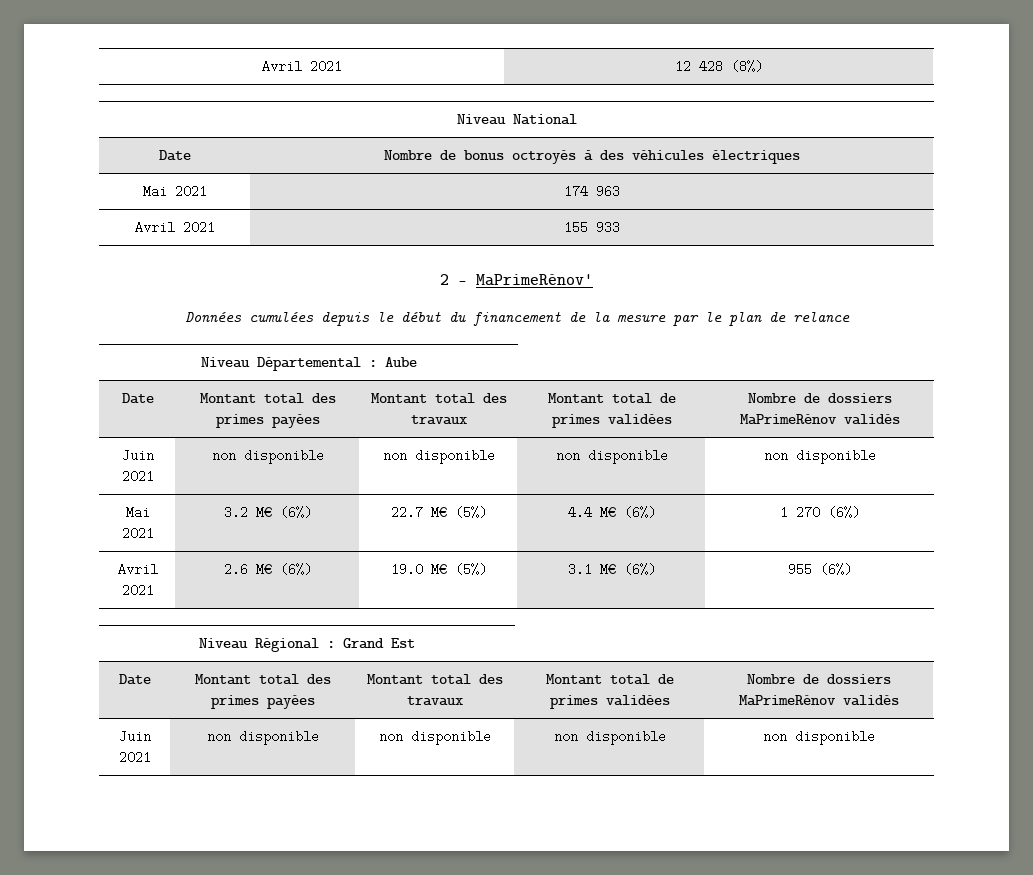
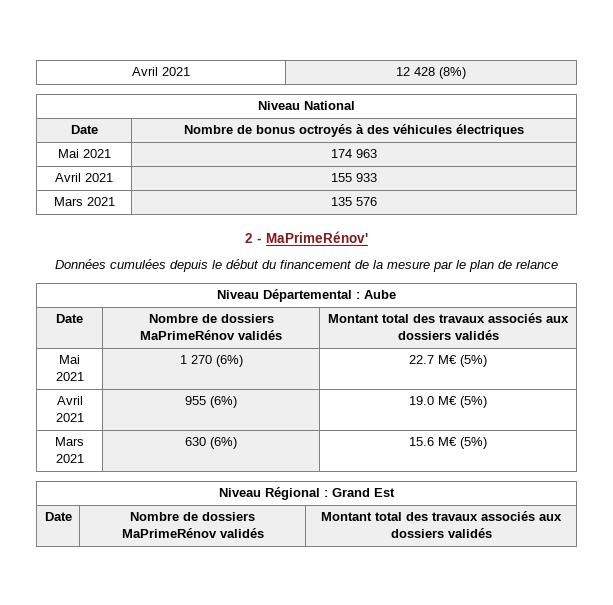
(620, 227) none -> [53,197,115,206] [330,197,377,206] // Mars 2021 | 135 576
[199,393,336,404] [215,414,320,428] [370,393,507,404] [410,415,467,425] [547,393,676,404] [551,414,672,428] [747,393,892,403] [739,414,900,425] [121,449,154,462] [121,470,154,483] [211,449,324,464] [382,449,495,464] [555,449,668,464] [763,449,876,464] [125,506,150,519] [121,527,154,540] [223,506,272,519] Montant total des primes payées | Montant total des travaux | Montant total de primes validées | Nombre de dossiers MaPrimeRénov validés // Juin 2021 | non disponible | non disponible | non disponible | non disponible // Mai 2021 | 3.2 M€ -> [148,314,274,323] [140,330,282,340] [327,313,569,323] [397,330,499,340] [59,355,80,364] [55,372,84,381] [179,355,212,364] Nombre de dossiers MaPrimeRénov validés | Montant total des travaux associés aux dossiers validés // Mai 2021 | 1 270
[567,506,656,519] [779,506,860,519] [117,563,158,576] [121,584,154,597] [223,563,272,576] | 4.4 M€ (6%) | 1 270 (6%) // Avril 2021 | 2.6 M€ -> [56,396,83,405] [55,413,84,422] [185,396,206,405] // Avril 2021 | 955
[567,563,656,576] [787,563,852,576] | 3.1 M€ (6%) | 955 (6%) -> [55,437,84,446] [55,454,84,463] [185,437,237,449] [408,437,487,449] // Mars 2021 | 630 (6%) | 15.6 M€ (5%)
[195,674,331,685] [211,695,315,709] [367,674,503,685] [407,696,463,706] [545,674,674,685] [549,695,670,709] [747,674,891,684] [739,695,899,706] [119,730,151,743] [119,751,151,764] [207,730,319,745] [379,730,491,745] [553,730,666,745] [763,730,875,745] Montant total des primes payées | Montant total des travaux | Montant total de primes validées | Nombre de dossiers MaPrimeRénov validés // Juin 2021 | non disponible | non disponible | non disponible | non disponible -> [130,512,255,521] [121,528,264,538] [320,511,562,521] [390,528,492,538] Nombre de dossiers MaPrimeRénov validés | Montant total des travaux associés aux dossiers validés

